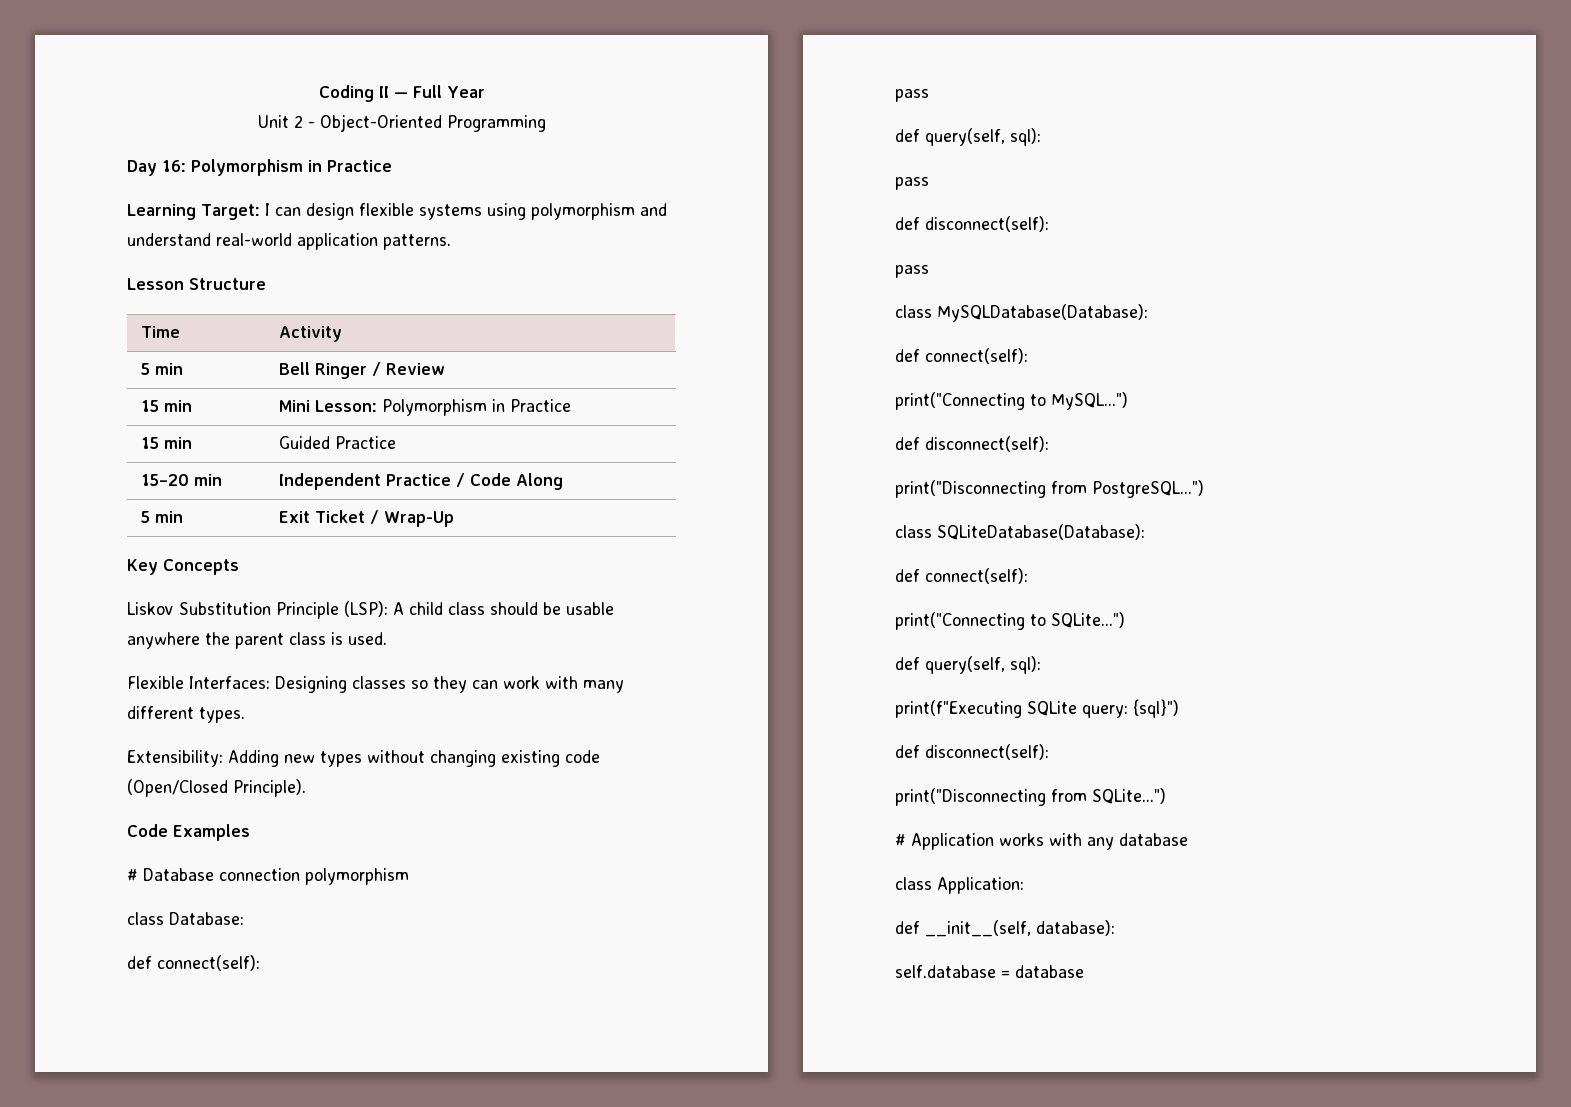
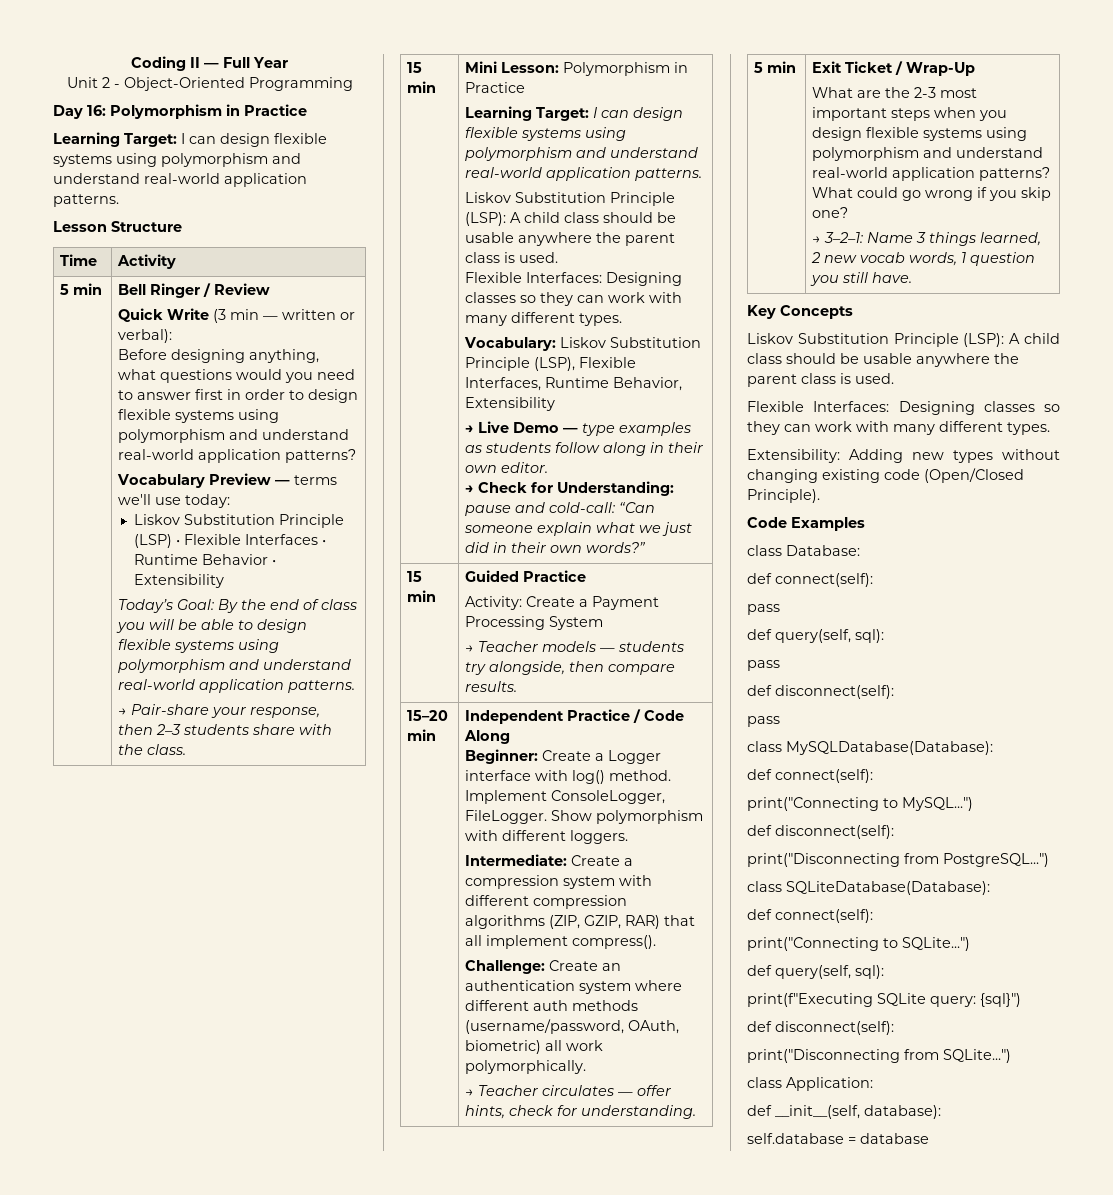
(445, 369) none -> [118,308,356,323] [118,329,173,343] [118,349,320,363] [118,369,356,383] [118,389,359,403] [118,409,280,423] [118,429,350,443] [118,449,357,463] [117,473,338,488] [118,494,231,508] [134,514,345,528] [134,534,327,548] [134,554,277,565] [134,574,225,588] [118,599,358,613] [116,619,308,633] [118,639,280,653] [118,659,352,673] [118,679,356,693] [118,704,321,718] [118,724,333,735] [118,744,187,755] // Quick Write (3 min — written or verbal): // Before designing anything, what questions would you need to answer first in order to design flexible systems using polymorphism and understand real-world application patterns? // Vocabulary Preview — terms we'll use today: // Liskov Substitution Principle (LSP) • Flexible Interfaces • Runtime Behavior • Extensibility // Today’s Goal: By the end of class you will be able to design flexible systems using polymorphism and understand real-world application patterns. // → Pair-share your response, then 2–3 students share with the class.
[140,437,192,449] [278,436,396,449] // 15 min | Guided Practice -> [465,106,684,121] [465,127,627,141] [465,147,699,161] [465,167,703,181] [465,192,676,206] [465,212,677,226] [465,232,676,246] [465,252,559,263] [465,272,683,286] [465,292,683,306] [465,312,623,326] [464,337,702,351] [465,357,637,371] [465,377,683,391] [465,397,556,411] [465,421,692,436] [465,442,705,456] [465,462,549,473] [465,481,675,496] [465,502,656,516] [464,522,693,536] [465,542,647,553] [407,571,423,582] [407,590,437,602] [465,570,587,582] [465,596,660,610] [465,616,604,630] [465,641,685,652] [465,661,676,675] [465,681,518,692] // Learning Target: I can design flexible systems using polymorphism and understand real-world application patterns. // Liskov Substitution Principle (LSP): A child class should be usable anywhere the parent class is used. // Flexible Interfaces: Designing classes so they can work with many different types. // Vocabulary: Liskov Substitution Principle (LSP), Flexible Interfaces, Runtime Behavior, Extensibility // → Live Demo — type examples as students follow along in their own editor. // → Check for Understanding: pause and cold-call: “Can someone explain what we just did in their own words?” // 15 min | Guided Practice // Activity: Create a Payment Processing System // → Teacher models — students try alongside, then compare results.
(563, 481) none -> [465,749,662,764] [465,770,672,784] [465,790,666,804] [465,810,704,824] [465,830,629,844] [465,854,634,866] [465,875,653,889] [465,895,628,909] [465,915,696,929] [465,935,657,949] [465,960,622,974] [465,980,683,994] [465,1000,639,1011] [465,1019,680,1034] [465,1040,604,1054] [465,1060,587,1074] [465,1085,673,1096] [465,1105,697,1119] // Beginner: Create a Logger interface with log() method. Implement ConsoleLogger, FileLogger. Show polymorphism with different loggers. // Intermediate: Create a compression system with different compression algorithms (ZIP, GZIP, RAR) that all implement compress(). // Challenge: Create an authentication system where different auth methods (username/password, OAuth, biometric) all work polymorphically. // → Teacher circulates — offer hints, check for understanding.
(454, 519) none -> [812,87,978,98] [812,107,1008,121] [812,127,1028,141] [812,147,1044,161] [812,167,1051,181] [812,187,1052,201] [812,207,849,218] [812,232,1042,246] [811,252,1036,266] [810,272,913,286] // What are the 2-3 most important steps when you design flexible systems using polymorphism and understand real-world application patterns? What could go wrong if you skip one? // → 3–2–1: Name 3 things learned, 2 new vocab words, 1 question you still have.
[127,868,409,885] // # Database connection polymorphism -> (865, 524) none
[895,833,1188,850] // # Application works with any database -> (1011, 1056) none

